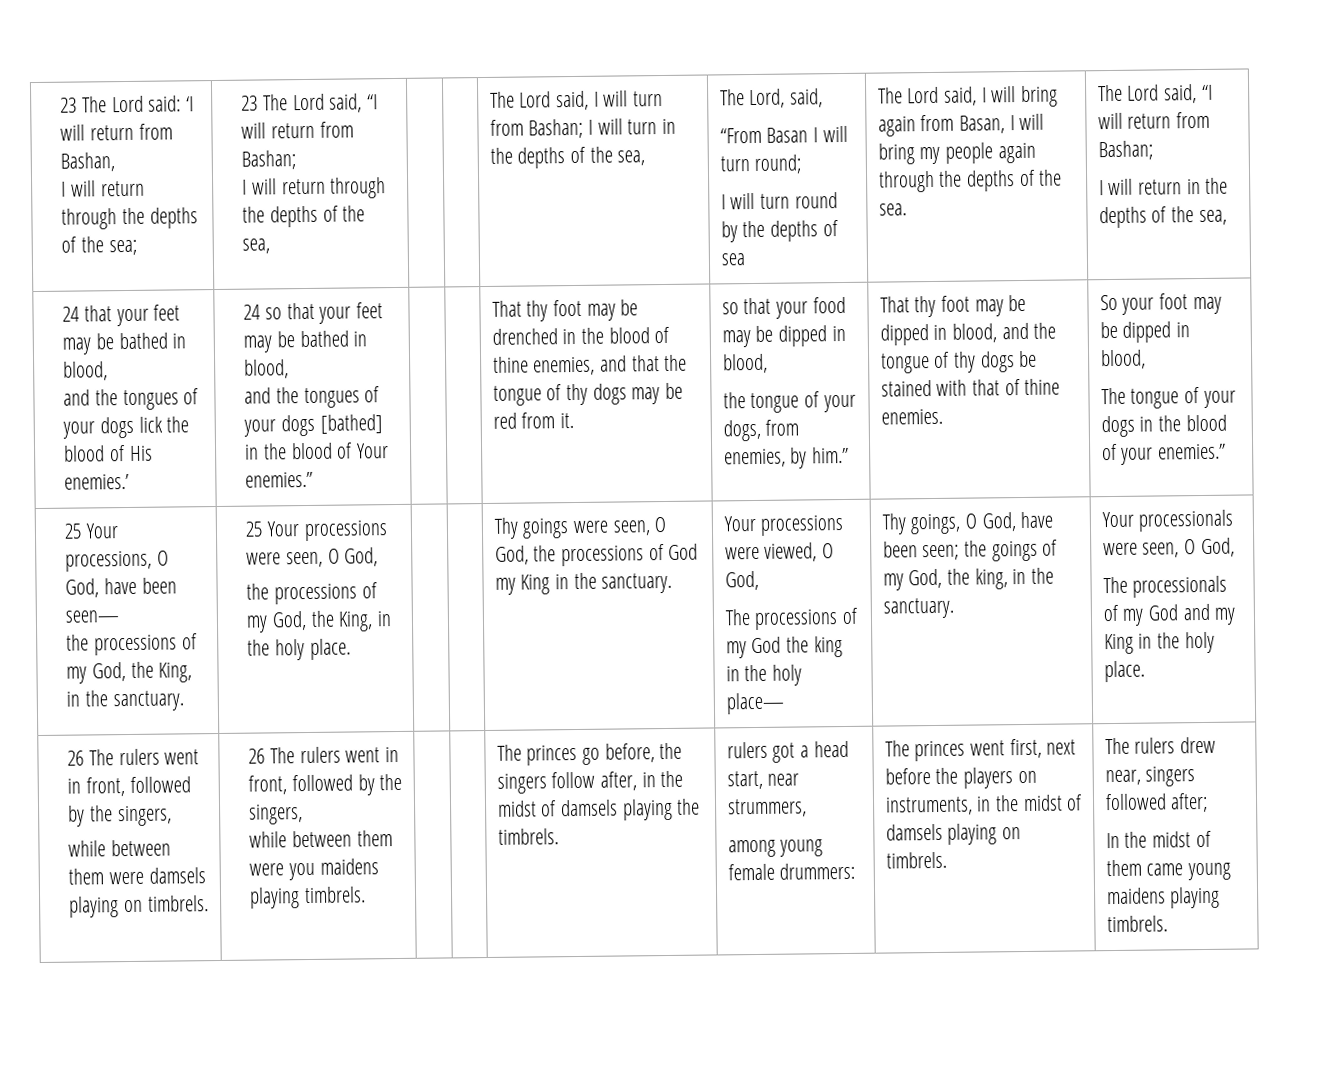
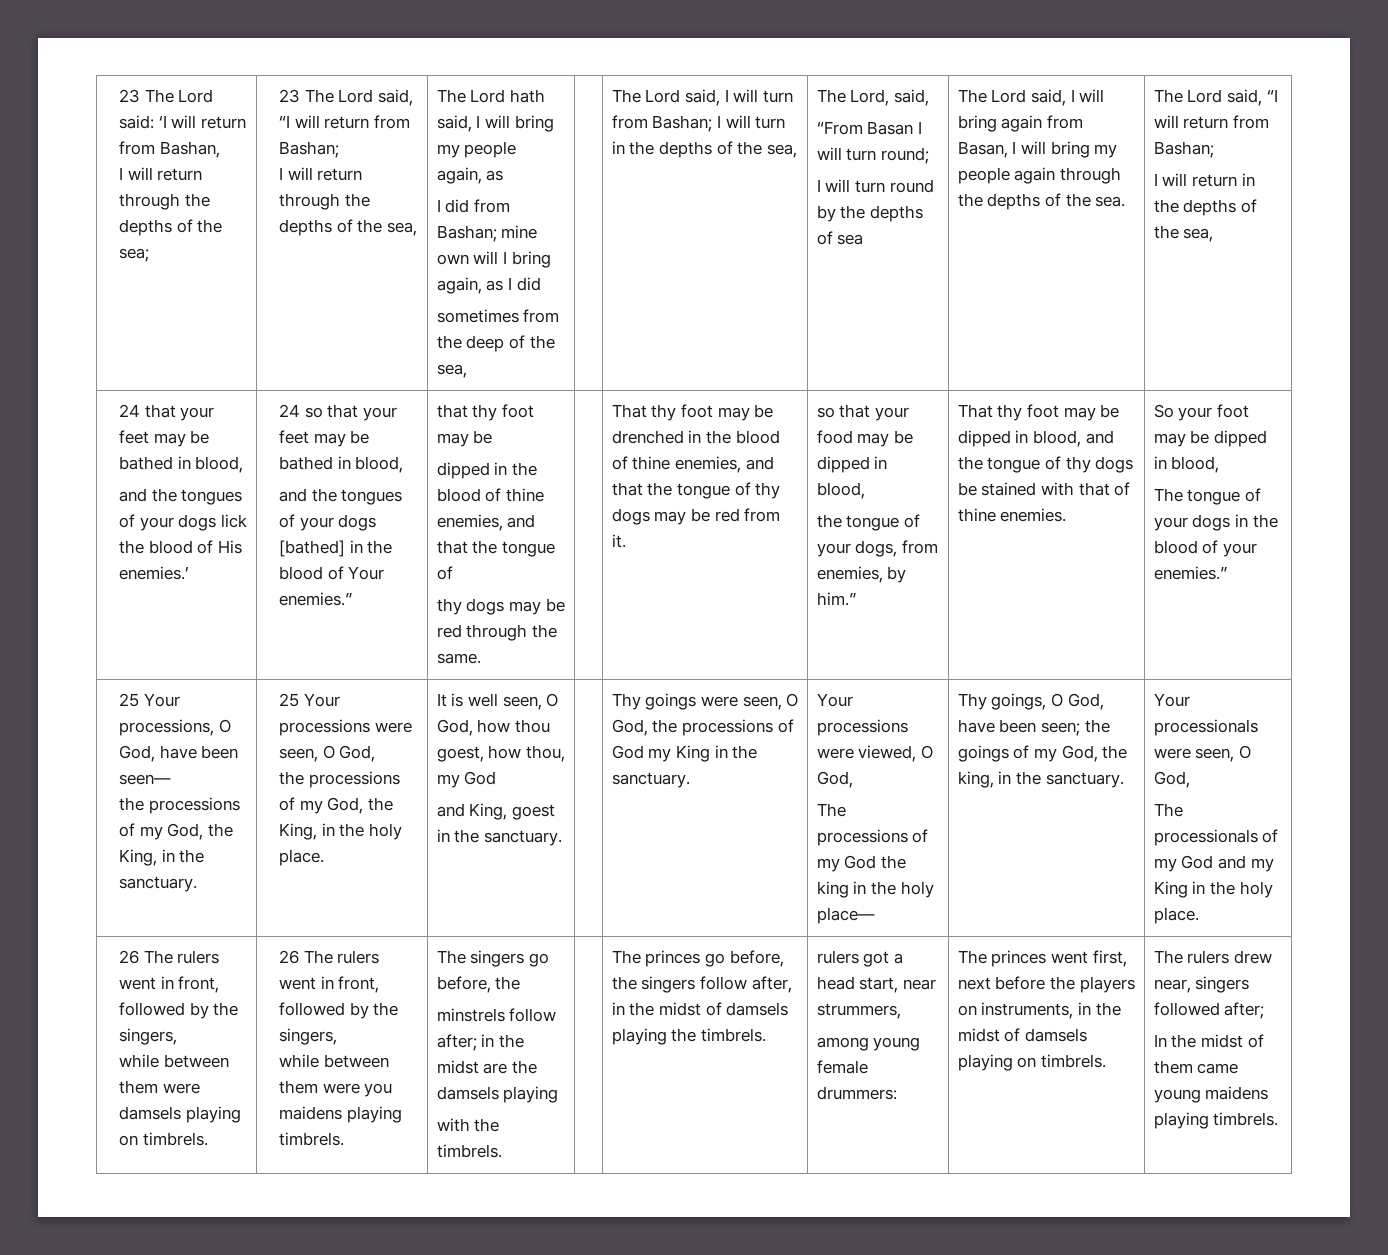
(271, 246) none -> [436,89,545,103] [436,115,554,132] [436,141,517,158] [436,167,504,184] [436,199,510,213] [436,225,538,242] [436,251,551,268] [436,277,541,294] [436,309,560,323] [436,335,555,352] [436,364,467,378] The Lord hath said, I will bring my people again, as // I did from Bashan; mine own will I bring again, as I did // sometimes from the deep of the sea,
(314, 479) none -> [436,404,534,421] [436,430,493,447] [436,462,537,479] [436,488,544,502] [436,514,536,531] [436,540,555,557] [436,566,453,580] [436,598,565,615] [436,624,557,641] [436,653,481,664] that thy foot may be // dipped in the blood of thine enemies, and that the tongue of // thy dogs may be red through the same.
(351, 649) none -> [436,693,559,710] [436,719,550,736] [436,745,565,762] [436,771,497,788] [436,803,555,820] [436,829,562,846] It is well seen, O God, how thou goest, how thou, my God // and King, goest in the sanctuary.
(367, 895) none -> [436,950,549,967] [436,976,521,993] [436,1008,557,1022] [436,1034,524,1051] [436,1060,537,1074] [436,1086,559,1103] [436,1118,500,1132] [436,1144,502,1158] The singers go before, the // minstrels follow after; in the midst are the damsels playing // with the timbrels.

